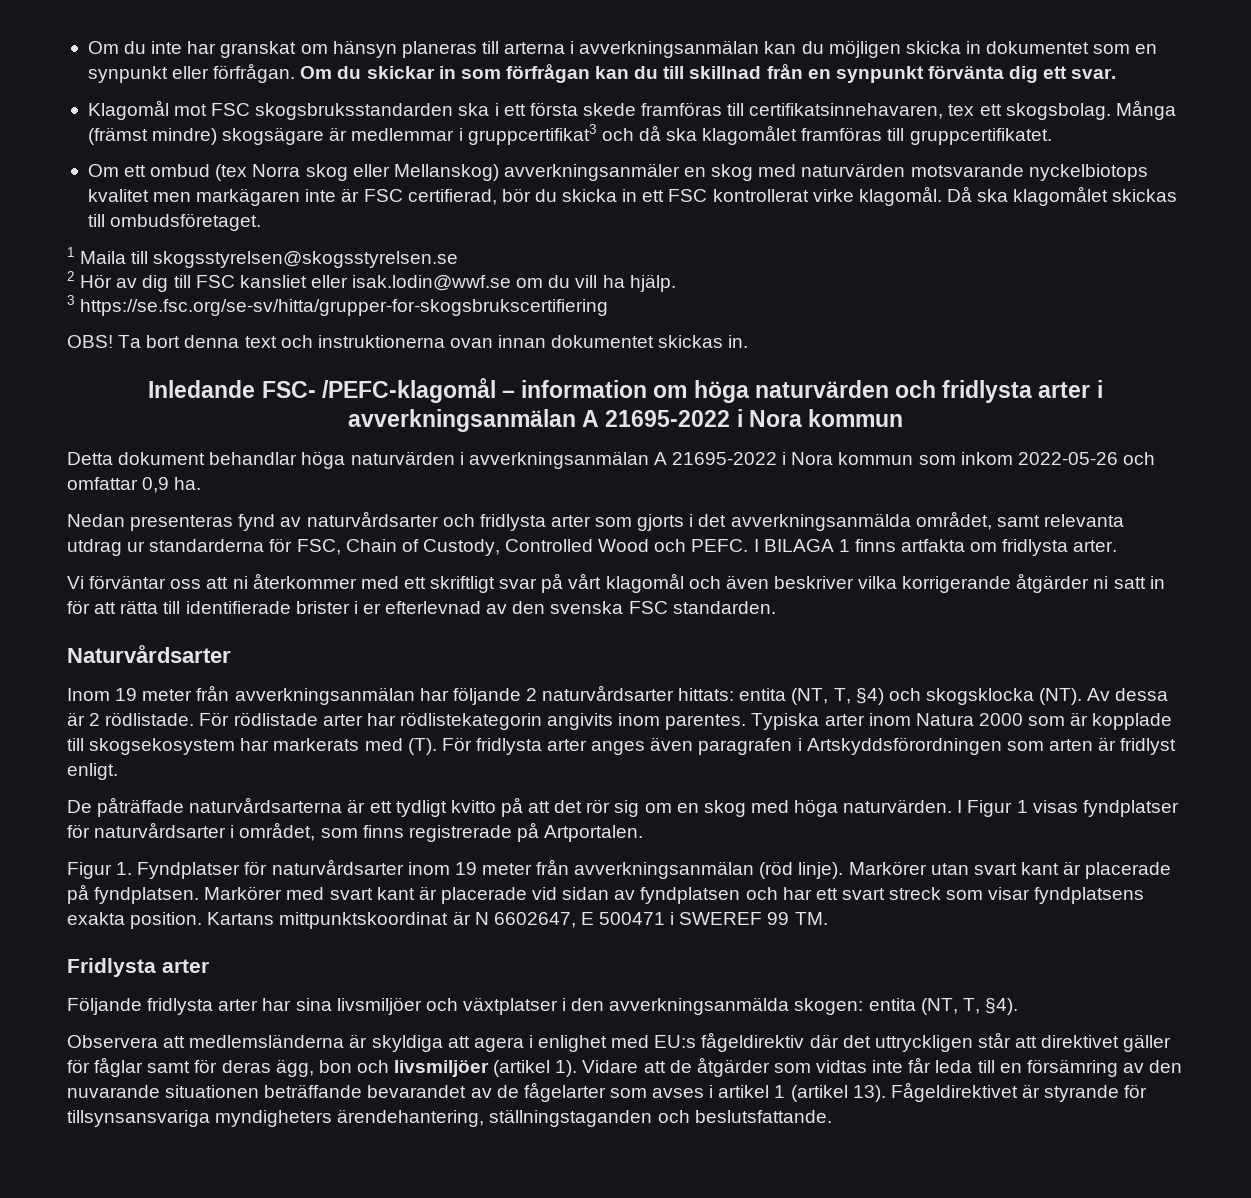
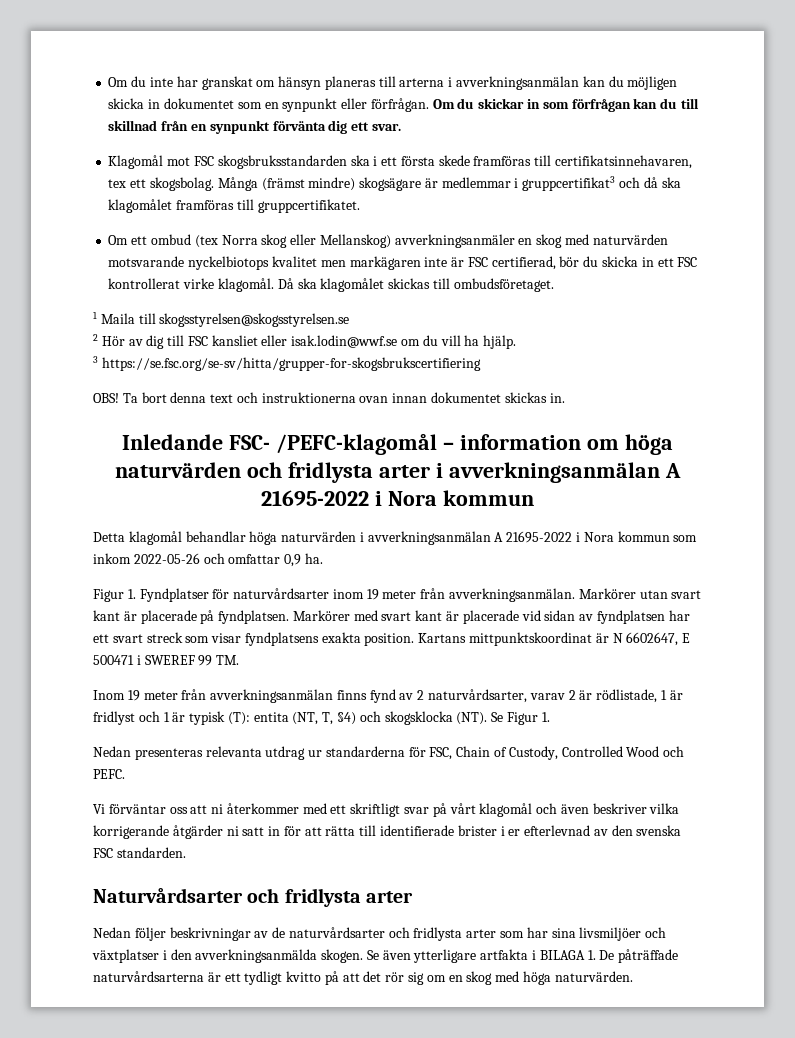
[118,452,206,465] dokument -> [128,531,182,545] klagomål
[67,511,1040,531] Nedan presenteras fynd av naturvårdsarter och fridlysta arter som gjorts i det avverkningsanmälda området, samt -> [93,588,702,602] [93,610,690,624] [93,632,691,646] [93,655,240,666] [93,689,683,703] [93,711,550,725] [93,746,203,760] Figur 1. Fyndplatser för naturvårdsarter inom 19 meter från avverkningsanmälan. Markörer utan svart kant är placerade på fyndplatsen. Markörer med svart kant är placerade vid sidan av fyndplatsen har ett svart streck som visar fyndplatsens exakta position. Kartans mittpunktskoordinat är N 6602647, E 500471 i SWEREF 99 TM. // Inom 19 meter från avverkningsanmälan finns fynd av 2 naturvårdsarter, varav 2 är rödlistade, 1 är fridlyst och 1 är typisk (T): entita (NT, T, §4) och skogsklocka (NT). Se Figur 1. // Nedan presenteras
[753,539,1118,556] I BILAGA 1 finns artfakta om fridlysta arter. -> (125, 774) none
[67,685,1169,705] [67,712,1173,730] [67,737,1177,755] [67,763,118,780] // Inom 19 meter från avverkningsanmälan har följande 2 naturvårdsarter hittats: entita (NT, T, §4) och skogsklocka (NT). Av dessa är 2 rödlistade. För rödlistade arter har rödlistekategorin angivits inom parentes. Typiska arter inom Natura 2000 som är kopplade till skogsekosystem har markerats med (T). För fridlysta arter anges även paragrafen i Artskyddsförordningen som arten är fridlyst enligt. // -> [247,888,413,907] [93,927,667,941] [92,949,596,963] och fridlysta arter // Nedan följer beskrivningar av de naturvårdsarter och fridlysta arter som har sina livsmiljöer och växtplatser i den avverkningsanmälda skogen. Se även ytterligare artfakta i BILAGA 1.
[957,800,1179,817] [67,822,644,842] [67,859,1172,879] [67,884,1145,904] [67,911,828,929] [67,958,209,977] [67,997,1018,1015] [67,1032,1172,1052] [67,1057,1183,1077] [67,1082,1148,1102] [67,1109,832,1127] I Figur 1 visas fyndplatser för naturvårdsarter i området, som finns registrerade på Artportalen. // Figur 1. Fyndplatser för naturvårdsarter inom 19 meter från avverkningsanmälan (röd linje). Markörer utan svart kant är placerade på fyndplatsen. Markörer med svart kant är placerade vid sidan av fyndplatsen och har ett svart streck som visar fyndplatsens exakta position. Kartans mittpunktskoordinat är N 6602647, E 500471 i SWEREF 99 TM. // Fridlysta arter // Följande fridlysta arter har sina livsmiljöer och växtplatser i den avverkningsanmälda skogen: entita (NT, T, §4). // Observera att medlemsländerna är skyldiga att agera i enlighet med EU:s fågeldirektiv där det uttryckligen står att direktivet gäller för fåglar samt för deras ägg, bon och livsmiljöer (artikel 1). Vidare att de åtgärder som vidtas inte får leda till en försämring av den nuvarande situationen beträffande bevarandet av de fågelarter som avses i artikel 1 (artikel 13). Fågeldirektivet är styrande för tillsynsansvariga myndigheters ärendehantering, ställningstaganden och beslutsfattande. -> (633, 976) none

